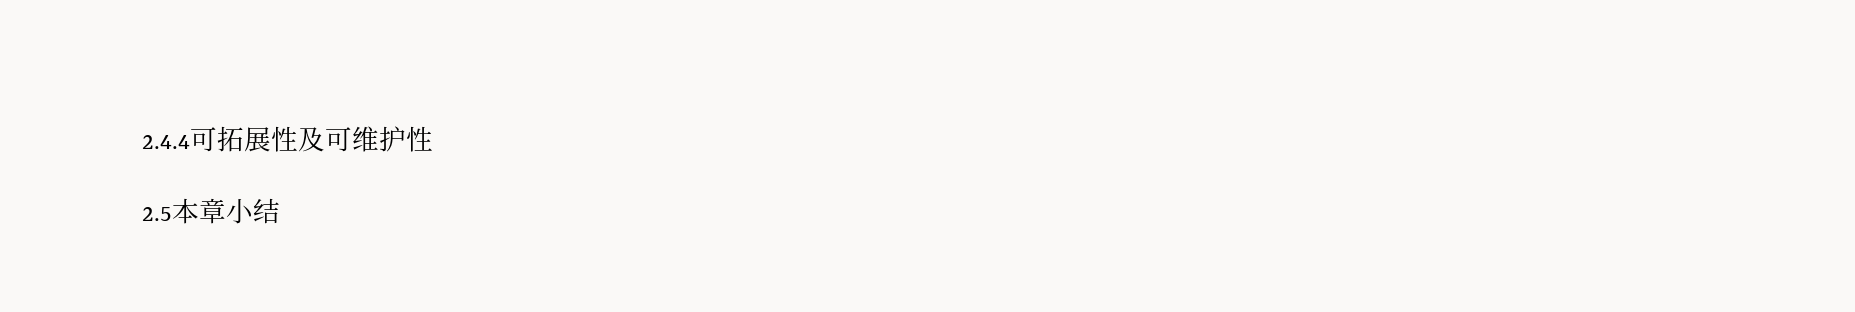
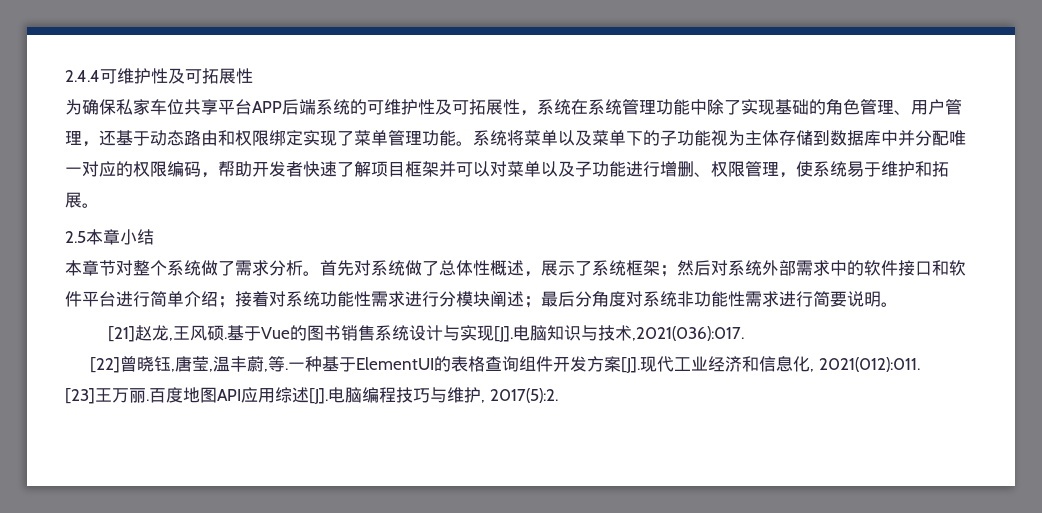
[217,126,433,152] [142,198,280,224] 拓展性及可维护性 // 2.5本章小结 -> [117,68,253,84] [65,98,962,116] [65,130,966,147] [65,161,949,178] [65,192,99,208] [65,229,154,245] [65,260,966,277] [65,290,898,308] [107,325,744,342] [90,356,920,373] [65,387,558,404] 维护性及可拓展性 // 为确保私家车位共享平台APP后端系统的可维护性及可拓展性，系统在系统管理功能中除了实现基础的角色管理、用户管理，还基于动态路由和权限绑定实现了菜单管理功能。系统将菜单以及菜单下的子功能视为主体存储到数据库中并分配唯一对应的权限编码，帮助开发者快速了解项目框架并可以对菜单以及子功能进行增删、权限管理，使系统易于维护和拓展。 // 2.5本章小结 // 本章节对整个系统做了需求分析。首先对系统做了总体性概述，展示了系统框架；然后对系统外部需求中的软件接口和软件平台进行简单介绍；接着对系统功能性需求进行分模块阐述；最后分角度对系统非功能性需求进行简要说明。 // [21]赵龙,王风硕.基于Vue的图书销售系统设计与实现[J].电脑知识与技术,2021(036):017. // [22]曾晓钰,唐莹,温丰蔚,等.一种基于ElementUI的表格查询组件开发方案[J].现代工业经济和信息化, 2021(012):011. // [23]王万丽.百度地图API应用综述[J].电脑编程技巧与维护, 2017(5):2.

